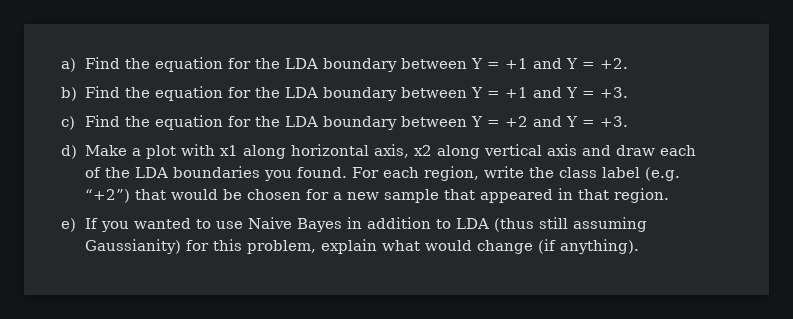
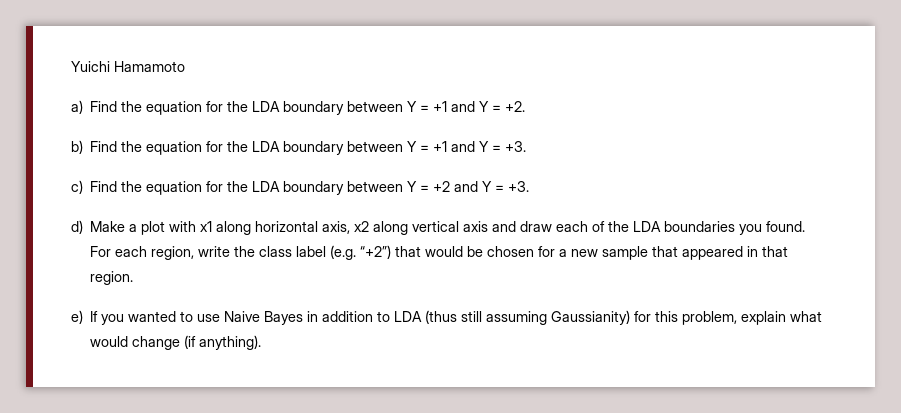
(61, 65) none -> [71,61,185,72] Yuichi Hamamoto //

